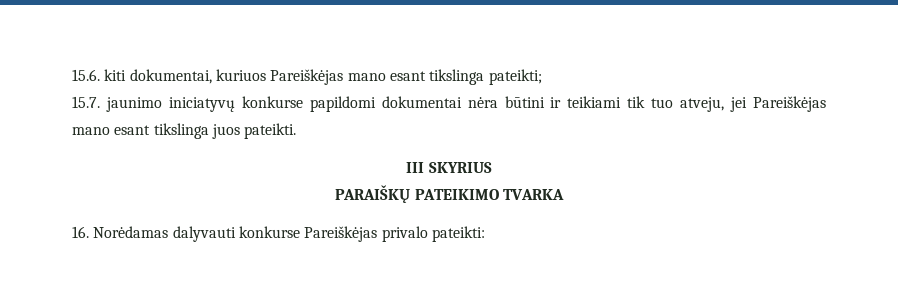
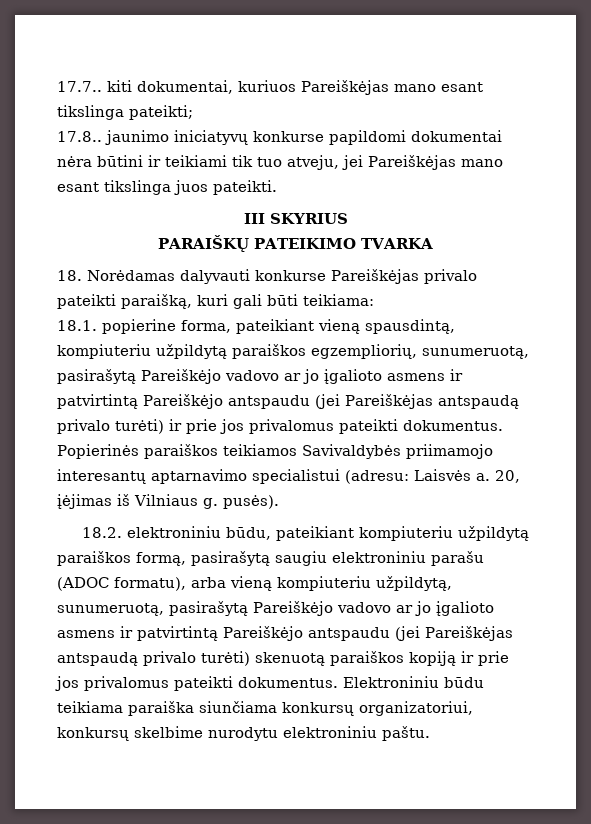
[72,69,100,81] 15.6. -> [57,81,102,92] 17.7..
[72,96,100,108] 15.7. -> [57,131,102,142] 17.8..
[72,226,89,238] 16. -> [57,270,82,281] 18.
[431,226,485,242] pateikti: -> [57,294,374,309] [57,319,455,334] [57,344,529,359] [57,369,463,384] [57,394,519,409] [57,419,503,434] [57,444,493,459] [57,469,520,484] [57,494,279,509] [82,526,530,541] [57,551,484,566] [57,576,452,591] [57,601,494,616] [57,626,513,641] [57,651,509,666] [55,676,484,691] [57,701,473,716] [57,726,430,741] pateikti paraišką, kuri gali būti teikiama: // 18.1. popierine forma, pateikiant vieną spausdintą, kompiuteriu užpildytą paraiškos egzempliorių, sunumeruotą, pasirašytą Pareiškėjo vadovo ar jo įgalioto asmens ir patvirtintą Pareiškėjo antspaudu (jei Pareiškėjas antspaudą privalo turėti) ir prie jos privalomus pateikti dokumentus. Popierinės paraiškos teikiamos Savivaldybės priimamojo interesantų aptarnavimo specialistui (adresu: Laisvės a. 20, įėjimas iš Vilniaus g. pusės). // 18.2. elektroniniu būdu, pateikiant kompiuteriu užpildytą paraiškos formą, pasirašytą saugiu elektroniniu parašu (ADOC formatu), arba vieną kompiuteriu užpildytą, sunumeruotą, pasirašytą Pareiškėjo vadovo ar jo įgalioto asmens ir patvirtintą Pareiškėjo antspaudu (jei Pareiškėjas antspaudą privalo turėti) skenuotą paraiškos kopiją ir prie jos privalomus pateikti dokumentus. Elektroniniu būdu teikiama paraiška siunčiama konkursų organizatoriui, konkursų skelbime nurodytu elektroniniu paštu.

